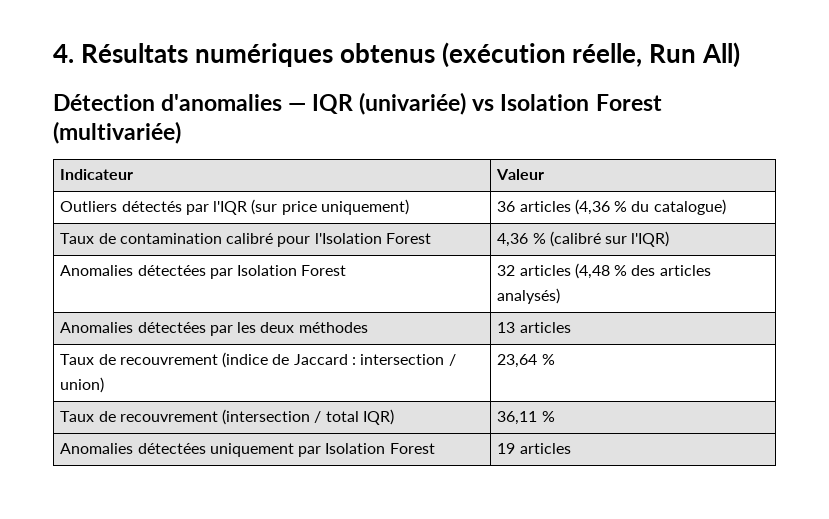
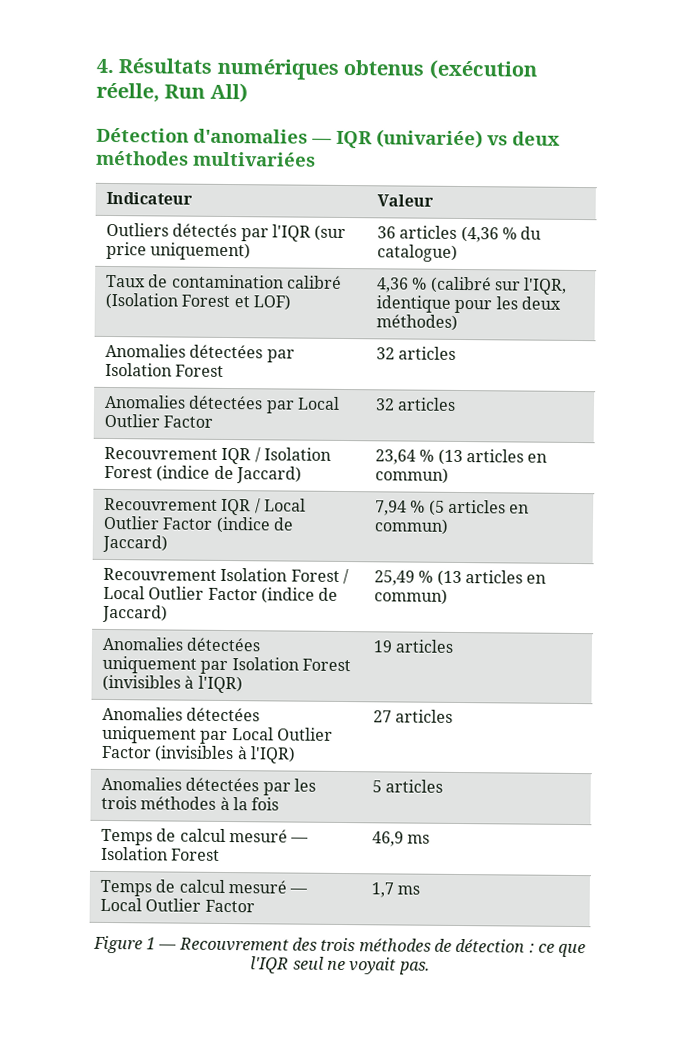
[500,94,662,111] [53,121,181,144] Isolation Forest (multivariée) -> [512,131,560,146] [96,150,316,167] deux méthodes multivariées
[277,233,432,247] pour l'Isolation Forest -> [105,292,291,311] (Isolation Forest et LOF)
[631,231,670,247] l'IQR) -> [523,277,568,295] [376,295,561,314] [376,314,459,331] l'IQR, identique pour les deux méthodes)
[574,263,711,279] [497,288,561,304] [60,322,368,336] [497,322,571,333] [60,352,456,368] [60,377,105,393] [497,354,555,368] [60,409,395,425] [497,411,555,425] (4,48 % des articles analysés) // Anomalies détectées par les deux méthodes | 13 articles // Taux de recouvrement (indice de Jaccard : intersection / union) | 23,64 % // Taux de recouvrement (intersection / total IQR) | 36,11 % -> [104,394,340,414] [104,413,214,428] [375,397,457,411] [104,446,331,465] [104,465,302,484] [375,448,548,466] [375,467,450,484] [104,497,306,516] [103,515,294,534] [102,534,169,553] [375,499,530,516] [374,518,450,535] [103,567,349,585] [103,585,339,604] [102,604,169,623] [374,569,547,587] [374,588,449,605] // Anomalies détectées par Local Outlier Factor | 32 articles // Recouvrement IQR / Isolation Forest (indice de Jaccard) | 23,64 % (13 articles en commun) // Recouvrement IQR / Local Outlier Factor (indice de Jaccard) | 7,94 % (5 articles en commun) // Recouvrement Isolation Forest / Local Outlier Factor (indice de Jaccard) | 25,49 % (13 articles en commun)
(435, 448) none -> [102,674,243,694] (invisibles à l'IQR)
(571, 448) none -> [102,706,261,722] [102,725,333,745] [101,745,296,764] [373,709,454,723] [101,776,316,796] [101,795,280,811] [372,779,444,793] [101,828,310,846] [101,846,221,861] [372,831,431,847] [100,879,309,897] [100,897,255,913] [371,882,421,898] [92,935,587,958] [250,956,430,975] // Anomalies détectées uniquement par Local Outlier Factor (invisibles à l'IQR) | 27 articles // Anomalies détectées par les trois méthodes à la fois | 5 articles // Temps de calcul mesuré — Isolation Forest | 46,9 ms // Temps de calcul mesuré — Local Outlier Factor | 1,7 ms // Figure 1 — Recouvrement des trois méthodes de détection : ce que l'IQR seul ne voyait pas.

